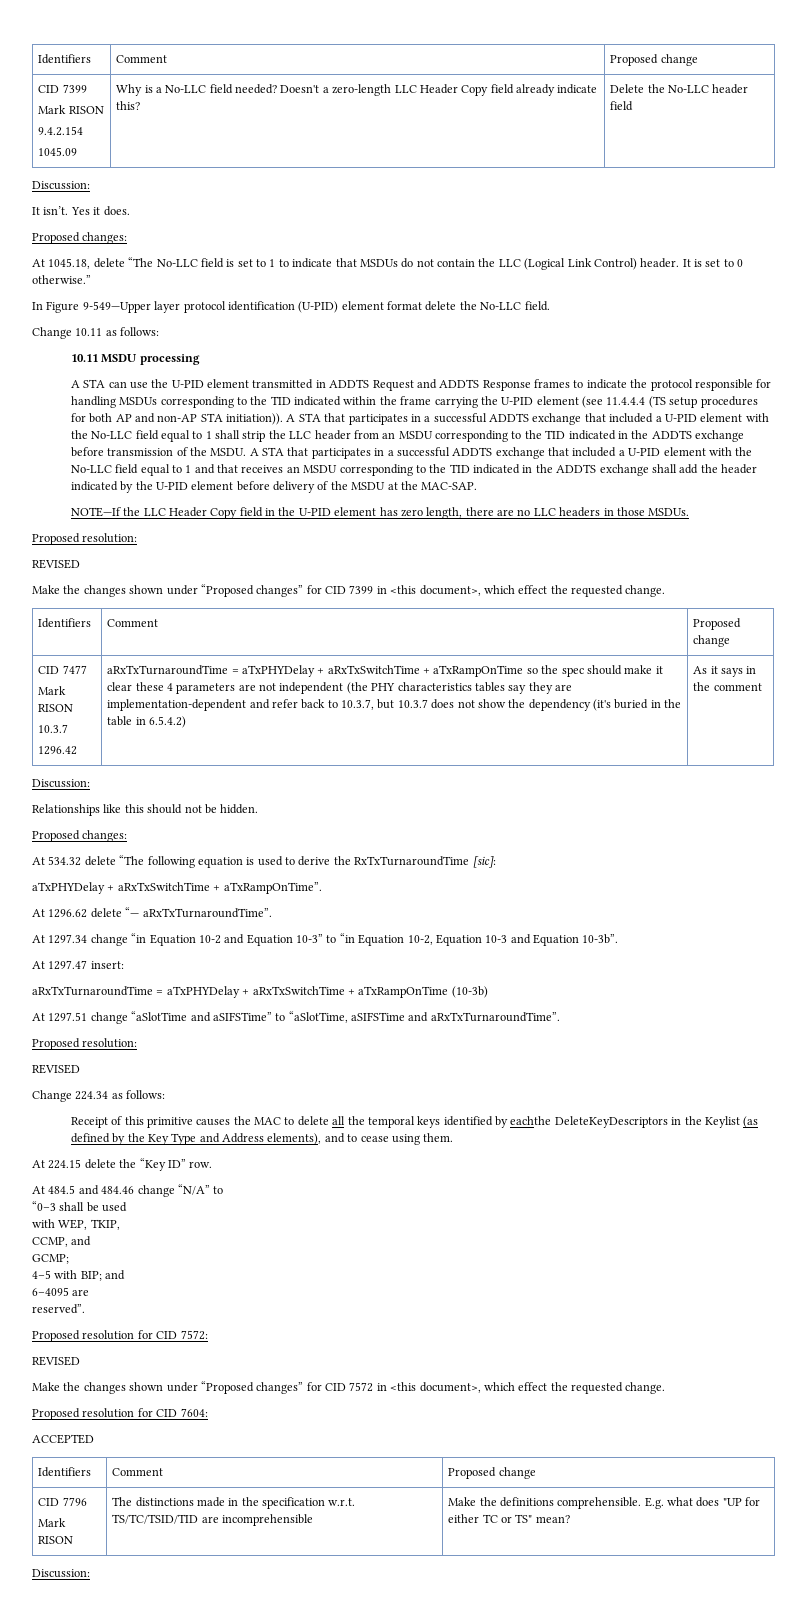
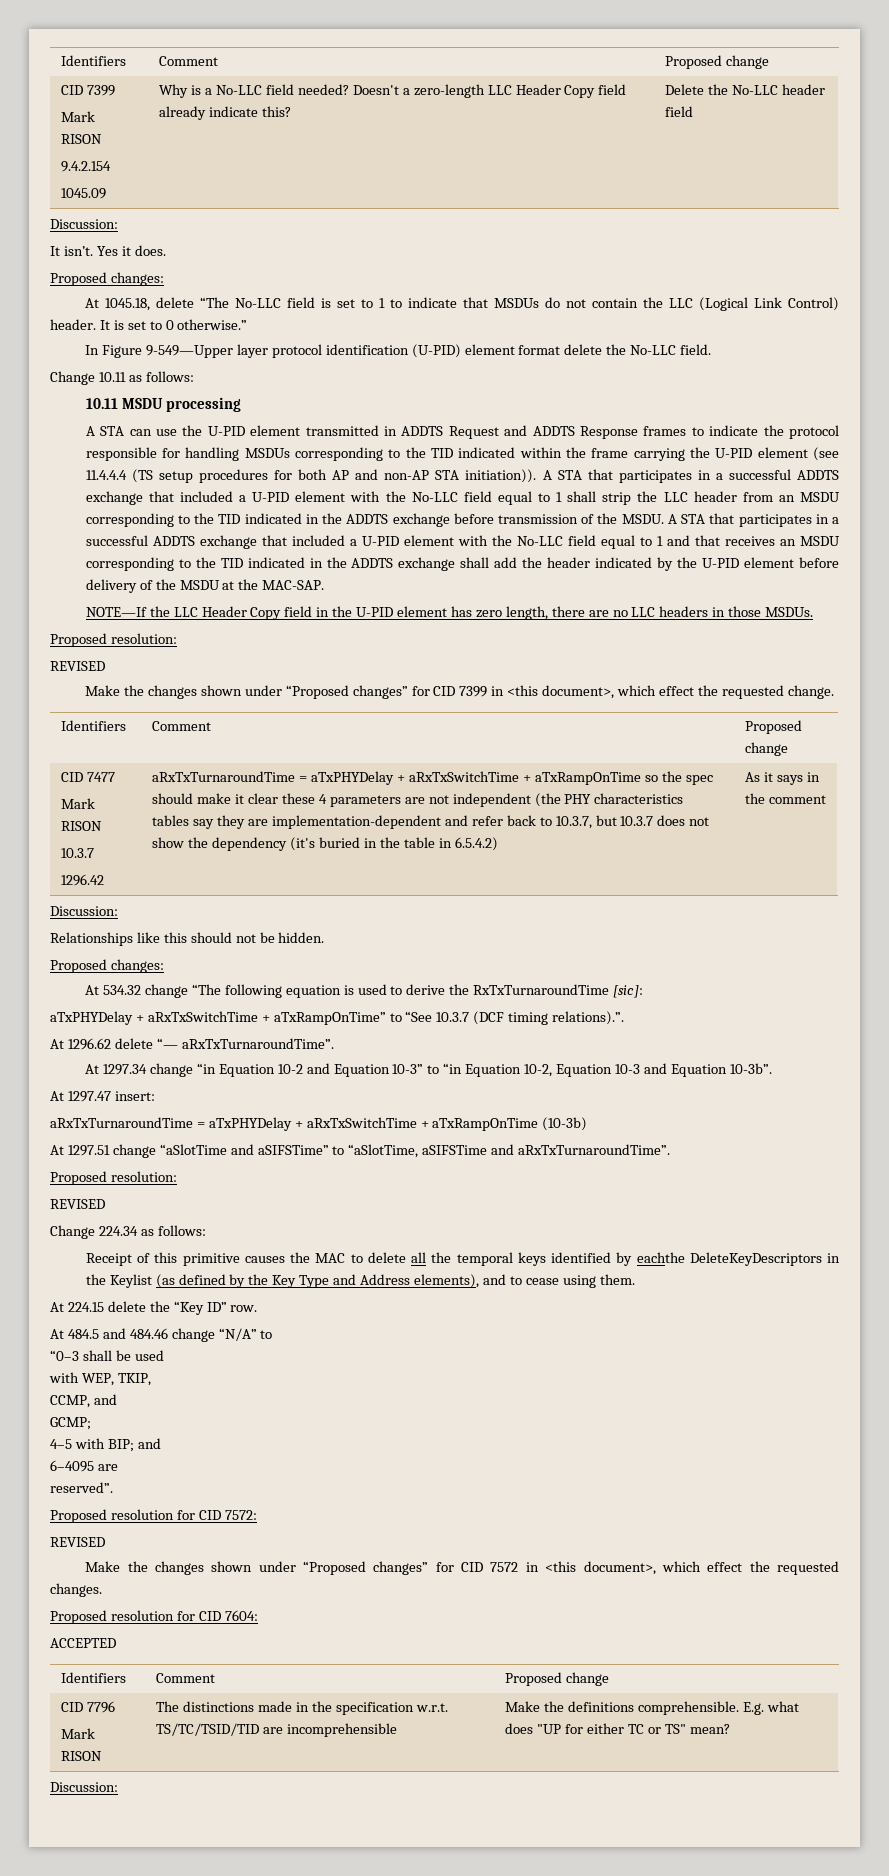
[84,856,116,866] delete -> [144,984,188,998] change
[223,882,322,894] aTxRampOnTime”. -> [273,1011,625,1025] aTxRampOnTime” to “See 10.3.7 (DCF timing relations).”.
[625,1382,666,1394] change. -> [50,1583,102,1597] changes.

